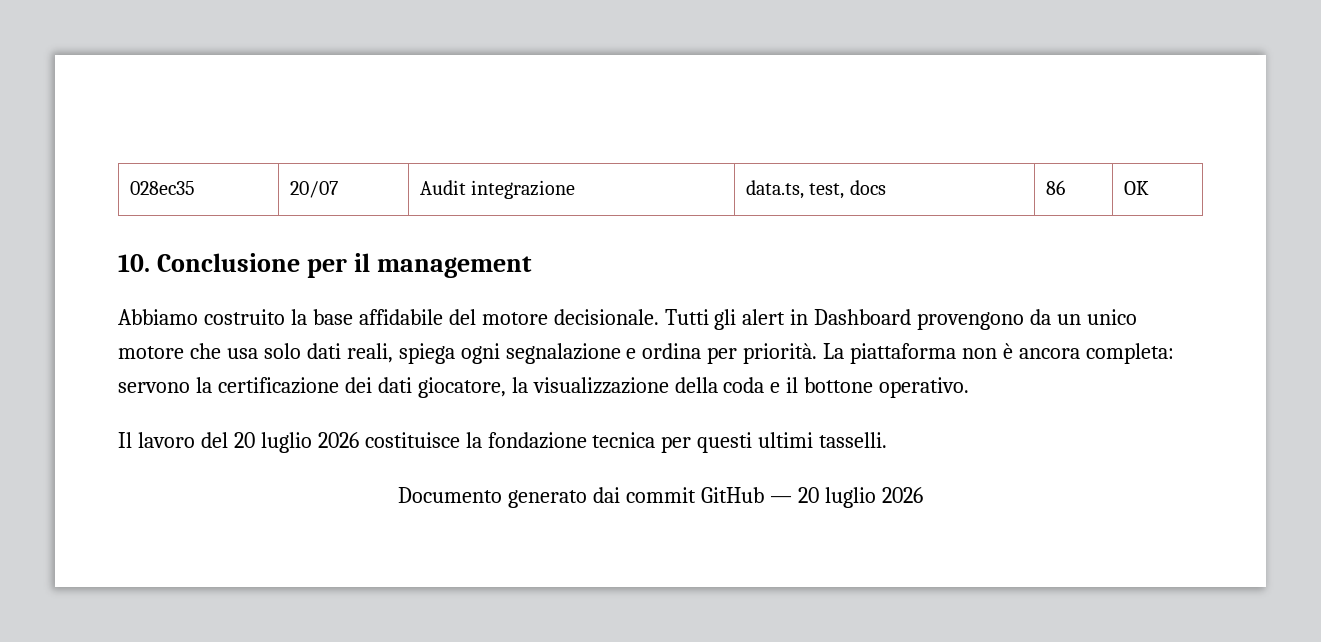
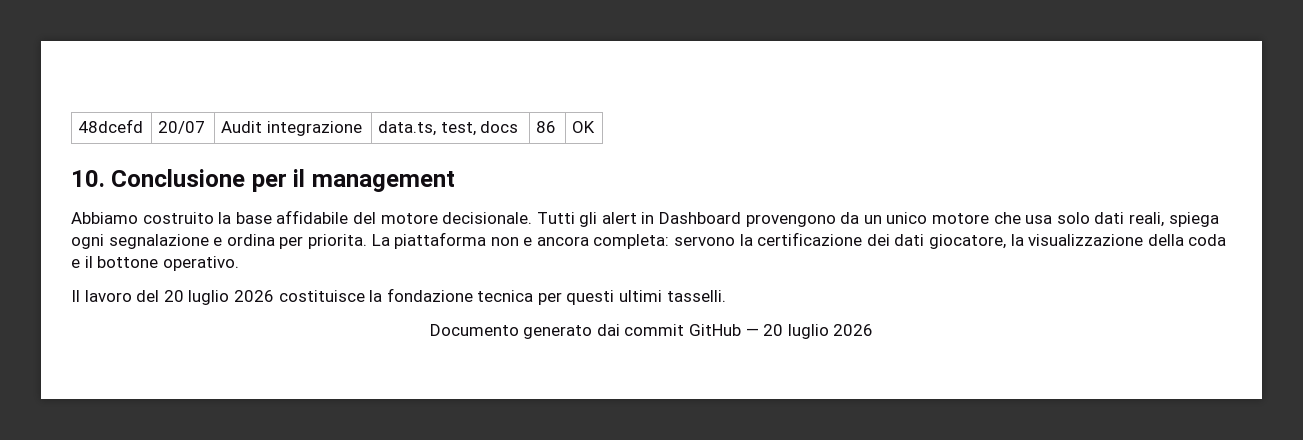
[129,181,195,195] 028ec35 -> [78,119,144,133] 48dcefd
[743,343,818,364] priorità. -> [307,234,367,249] priorita.
[1003,343,1014,359] è -> [523,237,533,246] e

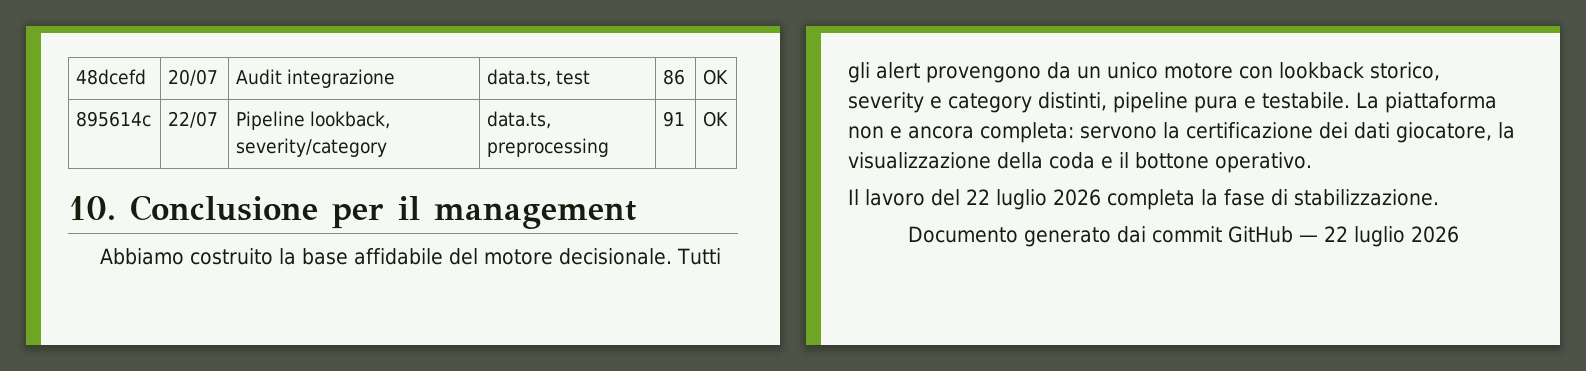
[440,121,519,136] test, docs -> [556,70,591,85] test
(596, 127) none -> [76,111,152,127] [168,111,219,128] [236,111,391,130] [236,138,388,157] [487,111,552,129] [487,138,610,157] [663,111,686,127] [703,111,729,127] // 895614c | 22/07 | Pipeline lookback, severity/category | data.ts, preprocessing | 91 | OK
[641,212,742,224] in Dashboard -> (920, 70) none
[993,212,1219,227] [71,234,367,249] che usa solo dati reali, spiega ogni segnalazione e ordina per priorita. -> [1239,62,1440,81] [848,92,1350,113] con lookback storico, severity e category distinti, pipeline pura e testabile.
[163,288,726,305] 20 luglio 2026 costituisce la fondazione tecnica per questi ultimi tasselli. -> [966,189,1439,210] 22 luglio 2026 completa la fase di stabilizzazione.
[763,324,784,336] 20 -> [1323,226,1348,242] 22

